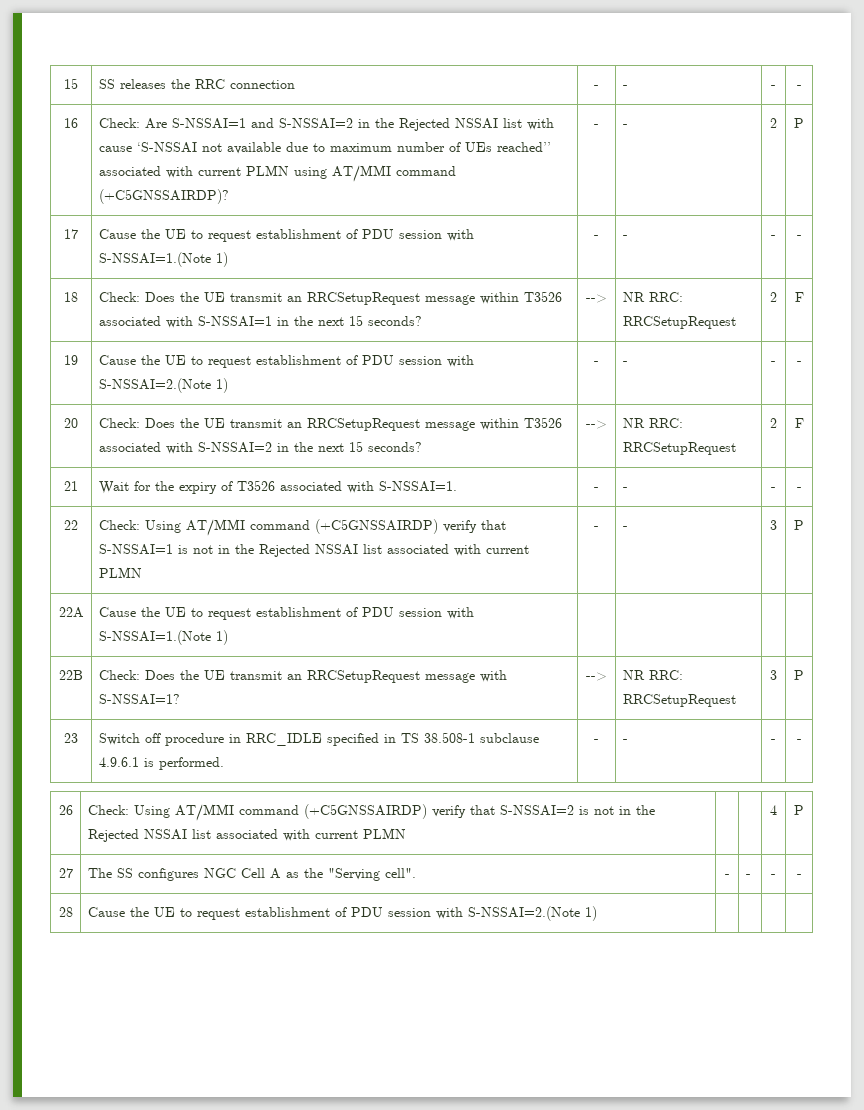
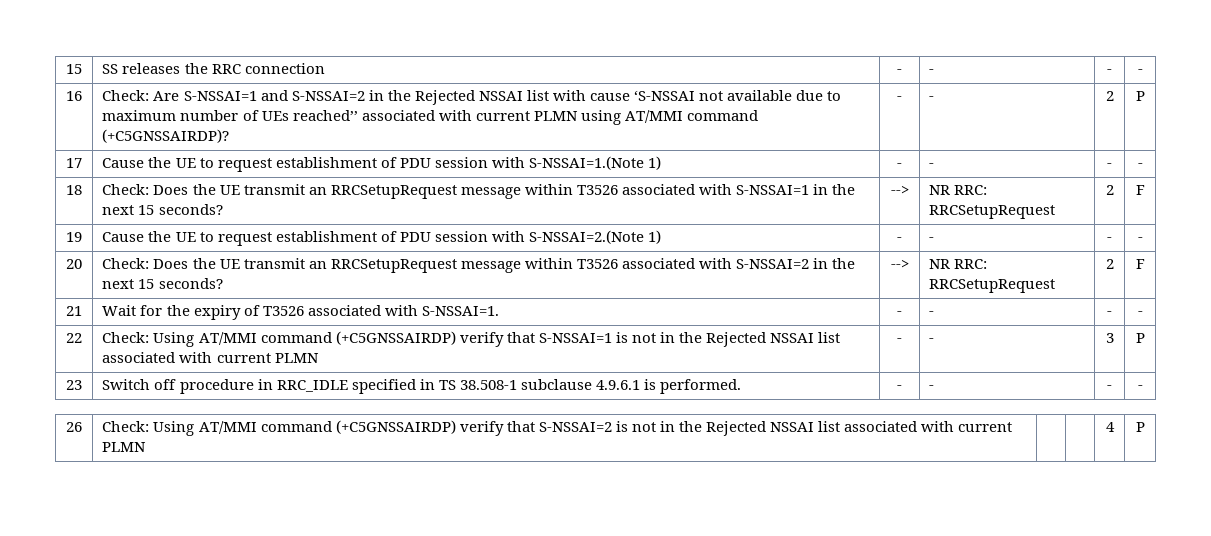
[58,607,84,618] [98,607,474,620] [98,630,228,645] [59,670,83,680] [98,670,507,683] [98,694,180,705] [586,672,607,681] [622,670,683,680] [622,694,736,707] [770,670,777,680] [794,670,804,680] // 22A | Cause the UE to request establishment of PDU session with S-NSSAI=1.(Note 1) | | | | // 22B | Check: Does the UE transmit an RRCSetupRequest message with S-NSSAI=1? | --> | NR RRC: RRCSetupRequest | 3 | P -> (1145, 338) none
[58,868,73,878] [87,868,416,881] [724,874,730,878] [745,874,751,878] [771,874,776,878] [796,874,802,878] [58,907,73,917] [87,906,597,921] // 27 | The SS configures NGC Cell A as the "Serving cell". | - | - | - | - // 28 | Cause the UE to request establishment of PDU session with S-NSSAI=2.(Note 1) | | | | -> (1145, 427) none

